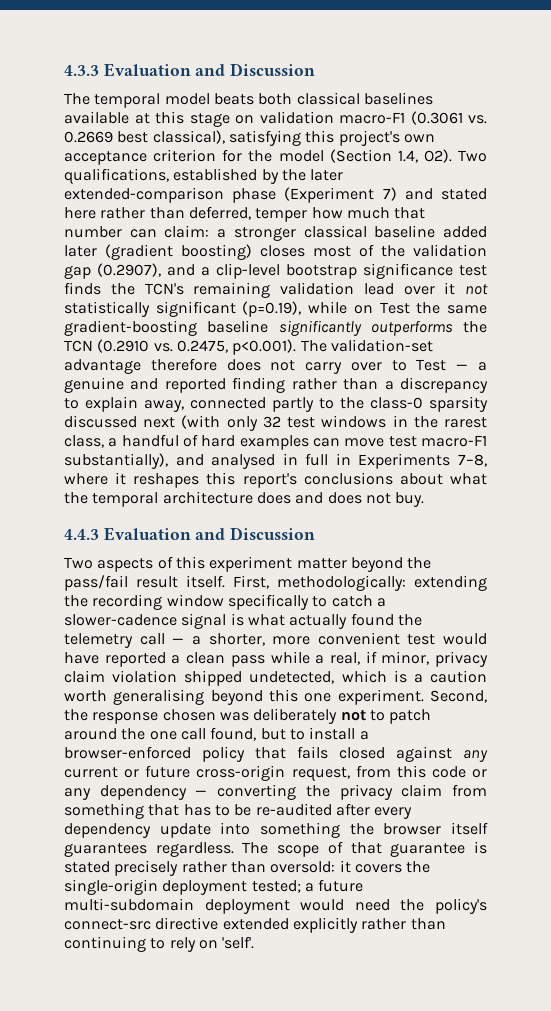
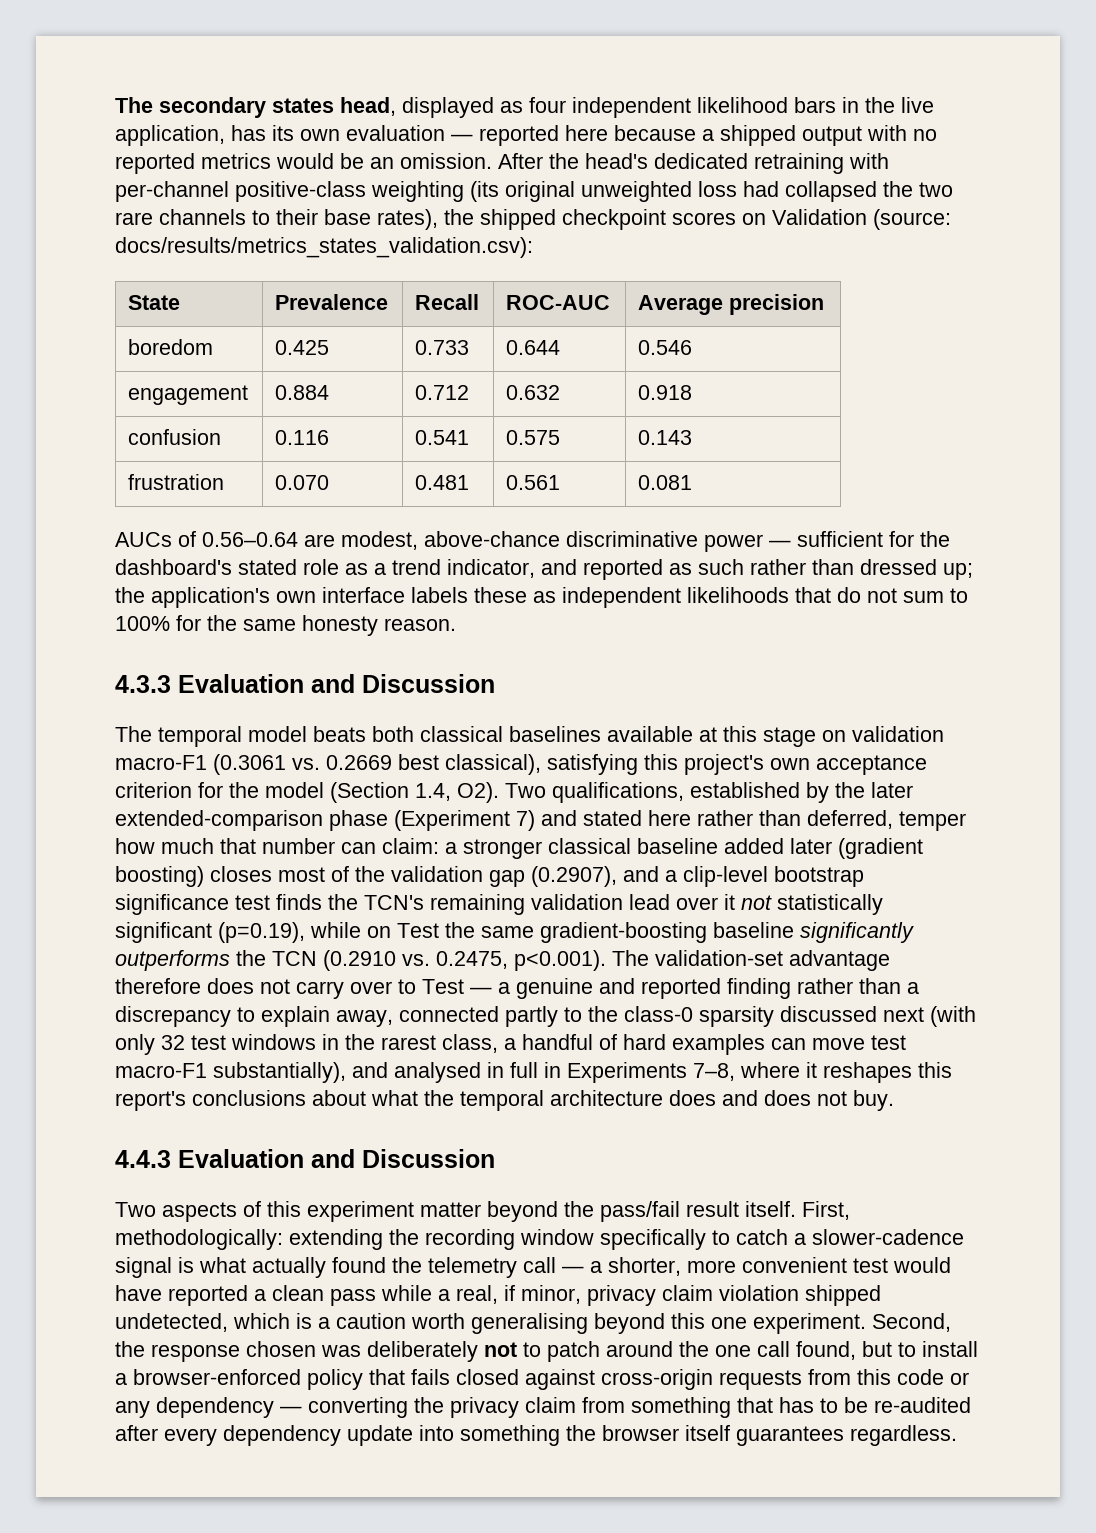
(64, 70) none -> [115,97,934,118] [115,125,937,146] [115,153,889,174] [115,181,953,202] [115,209,951,230] [115,237,533,258] [128,295,181,310] [275,294,389,310] [415,294,480,310] [506,295,611,310] [638,294,825,315] [128,339,214,355] [275,340,330,355] [415,340,470,355] [506,340,561,355] [638,340,693,355] [128,385,249,405] [275,385,330,400] [415,385,470,400] [506,385,561,400] [638,385,693,400] [128,429,222,445] [275,430,330,445] [415,430,470,445] [506,430,561,445] [638,430,693,445] [128,474,225,490] [275,475,330,490] [415,475,470,490] [506,475,561,490] [638,475,693,490] [115,531,950,552] [115,559,973,580] [115,587,968,608] [115,615,456,636] The secondary states head, displayed as four independent likelihood bars in the live application, has its own evaluation — reported here because a shipped output with no reported metrics would be an omission. After the head's dedicated retraining with per-channel positive-class weighting (its original unweighted loss had collapsed the two rare channels to their base rates), the shipped checkpoint scores on Validation (source: docs/results/metrics_states_validation.csv): // State | Prevalence | Recall | ROC-AUC | Average precision // boredom | 0.425 | 0.733 | 0.644 | 0.546 // engagement | 0.884 | 0.712 | 0.632 | 0.918 // confusion | 0.116 | 0.541 | 0.575 | 0.143 // frustration | 0.070 | 0.481 | 0.561 | 0.081 // AUCs of 0.56–0.64 are modest, above-chance discriminative power — sufficient for the dashboard's stated role as a trend indicator, and reported as such rather than dressed up; the application's own interface labels these as independent likelihoods that do not sum to 100% for the same honesty reason. //
[463,750,488,762] [64,765,350,781] any current or future cross-origin request, -> [601,1369,802,1390] cross-origin requests
[242,841,488,857] [64,860,431,876] [64,879,364,895] [64,898,488,914] [64,917,446,933] [64,936,255,952] The scope of that guarantee is stated precisely rather than oversold: it covers the single-origin deployment tested; a future multi-subdomain deployment would need the policy's connect-src directive extended explicitly rather than continuing to rely on 'self'. -> (957, 1435) none

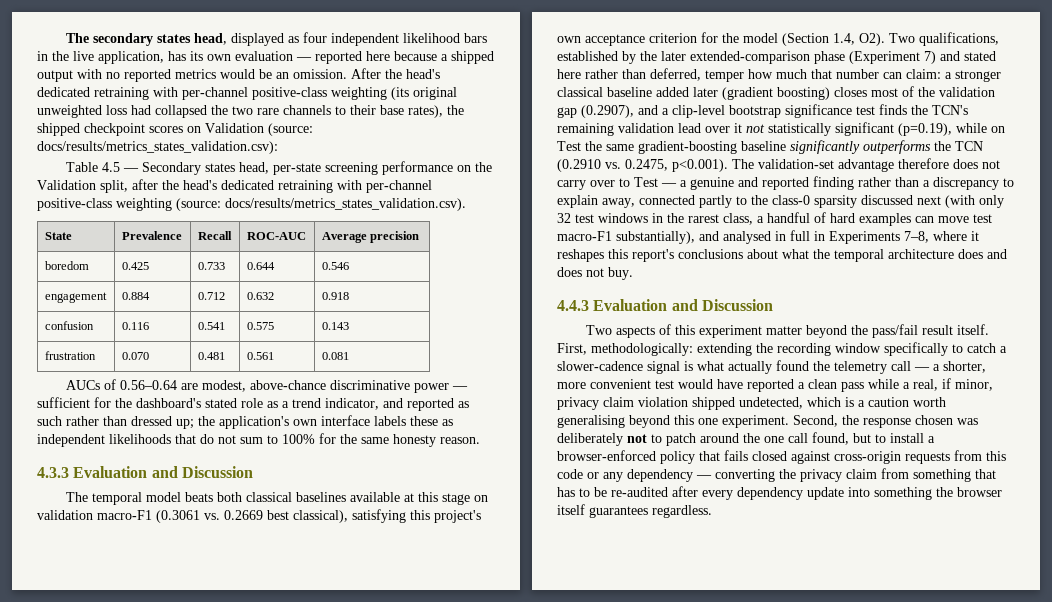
(533, 247) none -> [65,161,492,175] [37,179,432,193] [37,198,466,211] // Table 4.5 — Secondary states head, per-state screening performance on the Validation split, after the head's dedicated retraining with per-channel positive-class weighting (source: docs/results/metrics_states_validation.csv).

